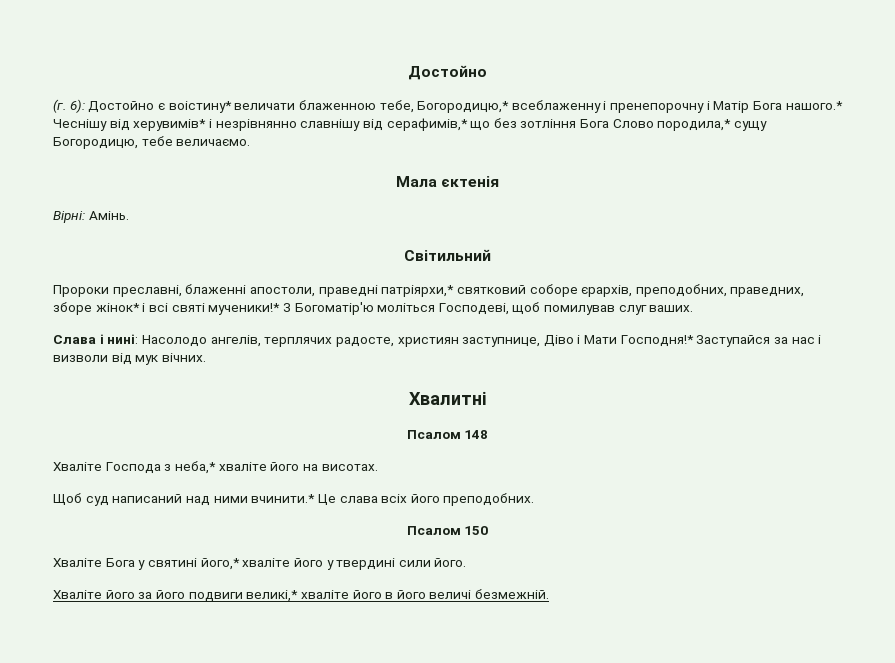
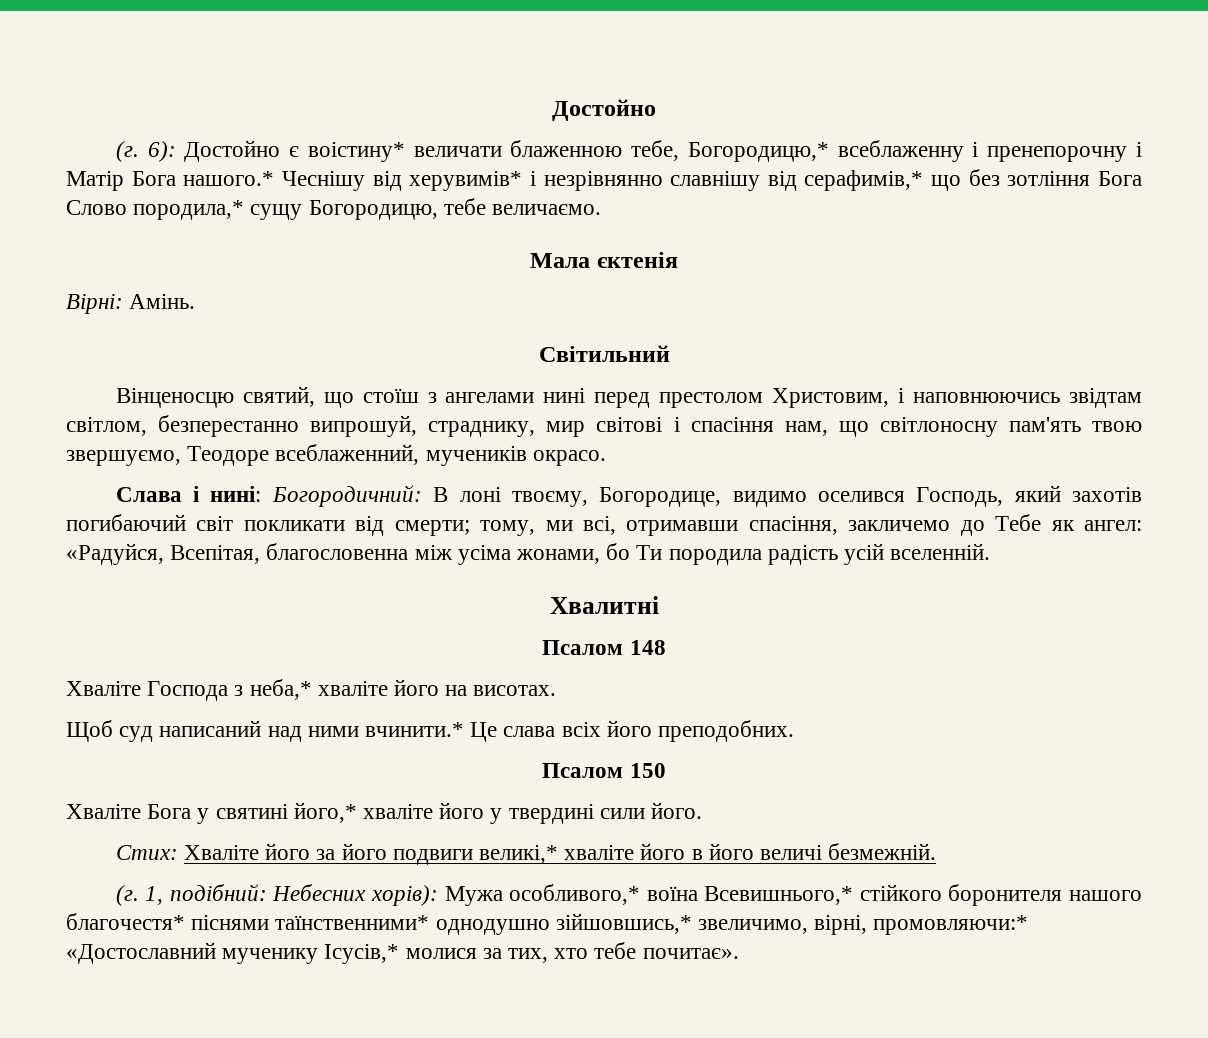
[53,284,805,297] [53,302,694,315] [53,334,822,347] [53,353,206,365] Пророки преславні, блаженні апостоли, праведні патріярхи,* святковий соборе єрархів, преподобних, праведних, зборе жінок* і всі святі мученики!* З Богоматір'ю моліться Господеві, щоб помилував слуг ваших. // Слава і нині: Насолодо ангелів, терплячих радосте, християн заступнице, Діво і Мати Господня!* Заступайся за нас і визволи від мук вічних. -> [115,386,1142,408] [66,415,1143,437] [66,444,606,466] [115,485,1142,507] [66,514,1142,536] [66,543,991,565] Вінценосцю святий, що стоїш з ангелами нині перед престолом Христовим, і наповнюючись звідтам світлом, безперестанно випрошуй, страднику, мир світові і спасіння нам, що світлоносну пам'ять твою звершуємо, Теодоре всеблаженний, мучеників окрасо. // Слава і нині: Богородичний: В лоні твоєму, Богородице, видимо оселився Господь, який захотів погибаючий світ покликати від смерти; тому, ми всі, отримавши спасіння, закличемо до Тебе як ангел: «Радуйся, Всепітая, благословенна між усіма жонами, бо Ти породила радість усій вселенній.
(467, 562) none -> [115,845,178,860] Стих:
(550, 594) none -> [115,884,1142,906] [66,913,1029,935] [66,942,739,964] // (г. 1, подібний: Небесних хорів): Мужа особливого,* воїна Всевишнього,* стійкого боронителя нашого благочестя* піснями таїнственними* однодушно зійшовшись,* звеличимо, вірні, промовляючи:* «Достославний мученику Ісусів,* молися за тих, хто тебе почитає».

